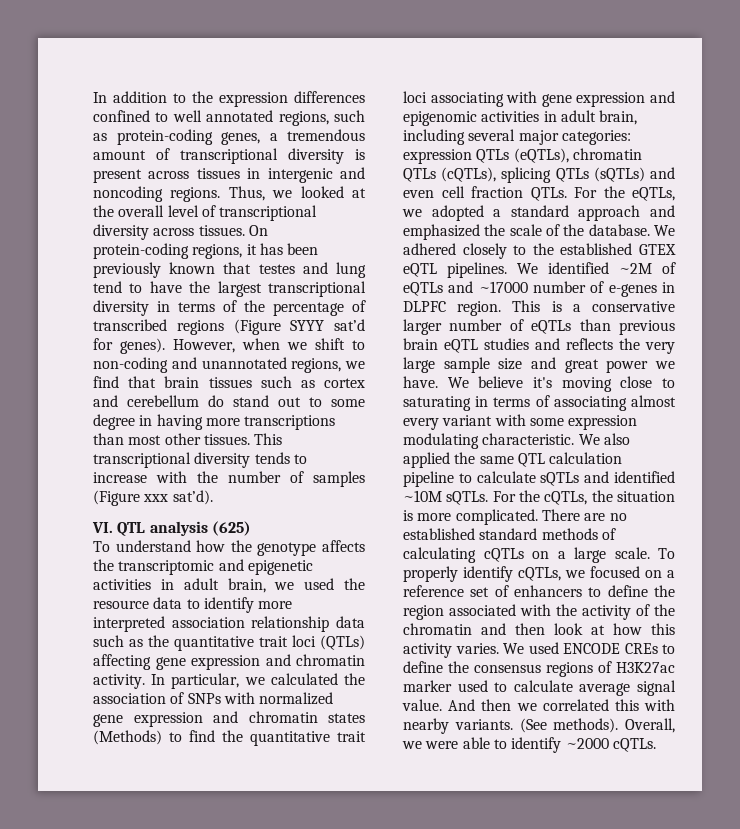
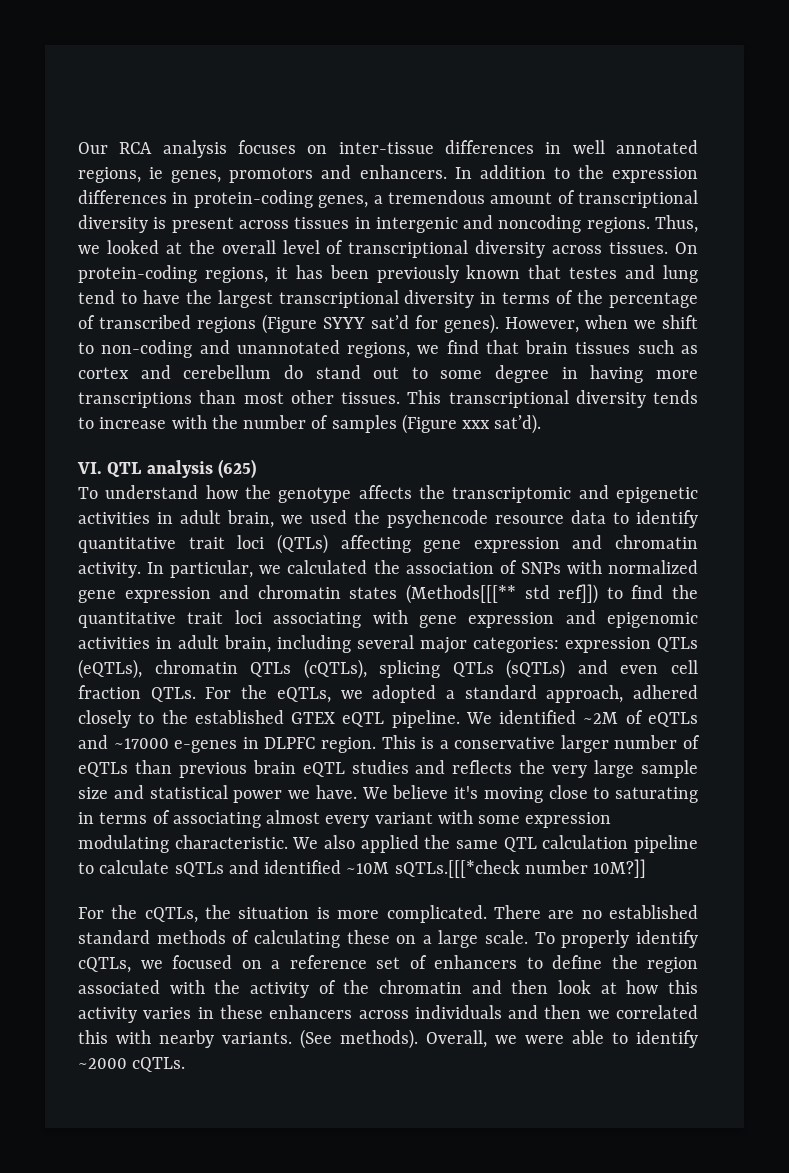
(93, 97) none -> [78,140,698,158] [78,165,447,183] Our RCA analysis focuses on inter-tissue differences in well annotated regions, ie genes, promotors and enhancers.
[93,110,365,126] [93,133,107,141] confined to well annotated regions, such as -> [172,192,189,204] in
(365, 584) none -> [387,510,488,528] psychencode
[258,601,293,609] [93,616,366,632] [93,635,169,647] more interpreted association relationship data such as the -> (698, 519) none
[93,730,162,745] (Methods) -> [406,584,599,604] (Methods[[[** std ref]])
[578,205,675,221] [403,224,675,240] approach and emphasized the scale of the database. We -> [546,685,624,703] approach,
[447,262,507,278] pipelines. -> [391,710,460,728] pipeline.
[533,281,605,293] number of -> (169, 743) none
[564,359,599,373] great -> [149,785,228,799] statistical
[446,491,489,505] sQTLs. -> [394,859,647,878] sQTLs.[[[*check number 10M?]] //
[483,548,524,562] cQTLs -> [346,930,390,944] these
[455,642,675,654] [403,661,675,677] [403,680,676,696] [402,699,476,711] varies. We used ENCODE CREs to define the consensus regions of H3K27ac marker used to calculate average signal value. And -> [143,1005,539,1019] varies in these enhancers across individuals and

